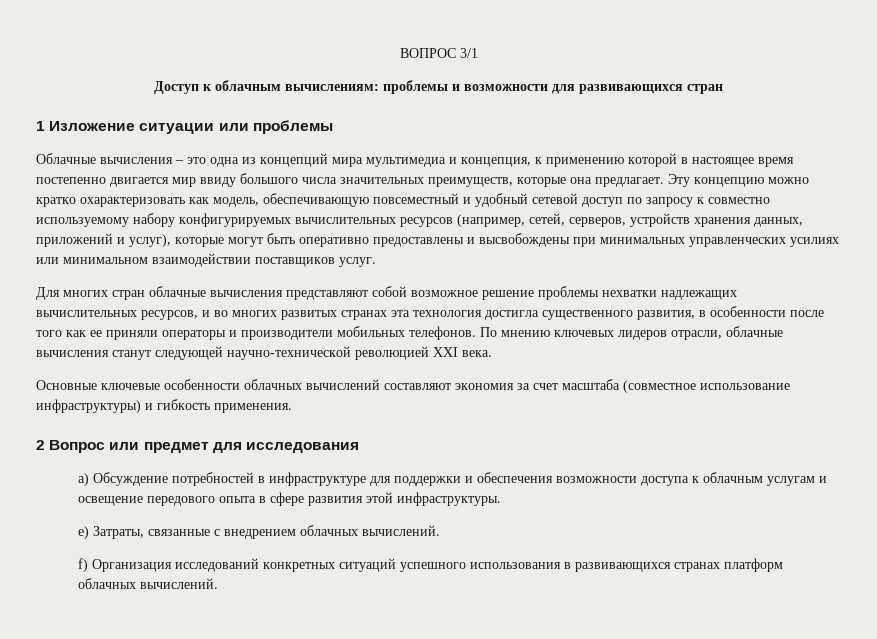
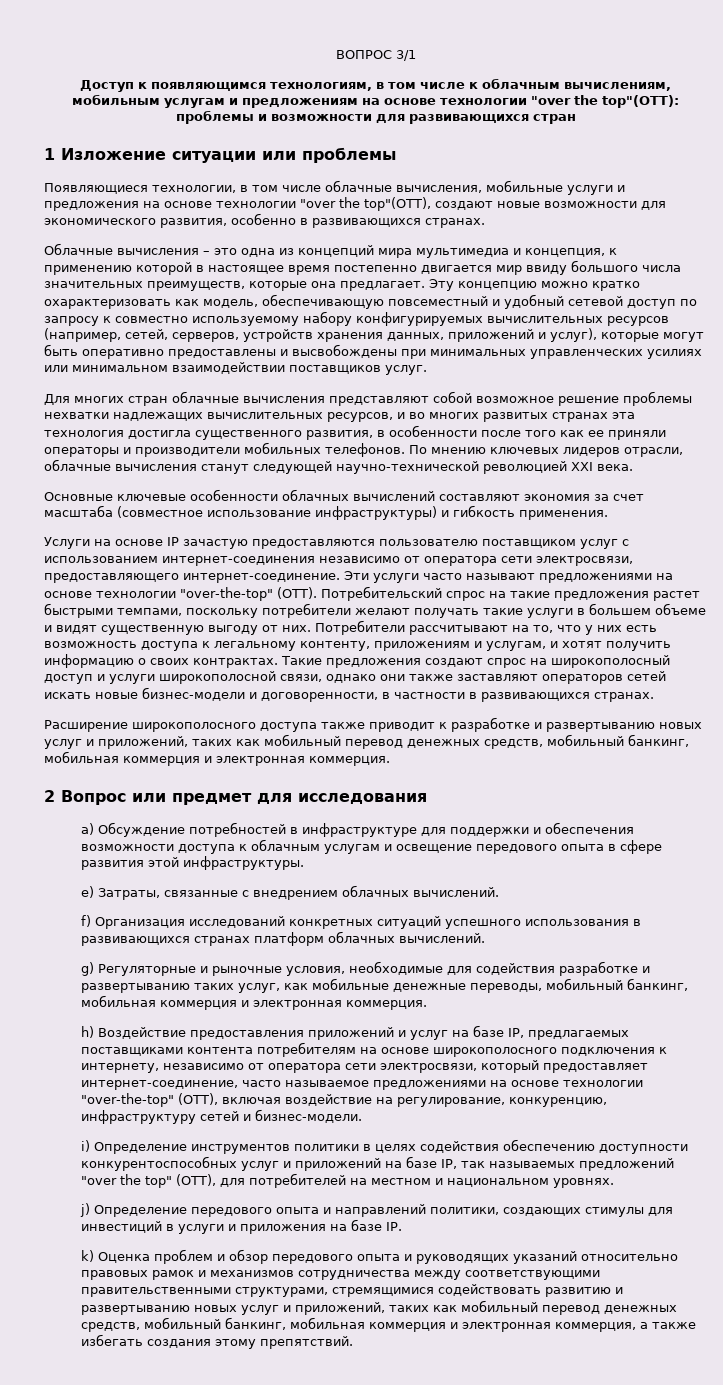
[215,80,379,91] облачным вычислениям: -> [151,78,671,91] [72,94,679,108] появляющимся технологиям, в том числе к облачным вычислениям, мобильным услугам и предложениям на основе технологии "over the top"(ОТТ):
(333, 127) none -> [44,180,625,195] [44,197,666,211] [44,213,485,228] // Появляющиеся технологии, в том числе облачные вычисления, мобильные услуги и предложения на основе технологии "over the top"(ОТТ), создают новые возможности для экономического развития, особенно в развивающихся странах.
(292, 408) none -> [44,537,629,549] [44,556,633,566] [44,571,673,583] [44,586,700,601] [44,603,706,618] [44,620,657,635] [44,641,671,651] [44,654,670,668] [44,671,666,684] [44,687,654,702] [44,717,702,732] [44,734,689,749] [44,751,390,766] // Услуги на основе IP зачастую предоставляются пользователю поставщиком услуг с использованием интернет-соединения независимо от оператора сети электросвязи, предоставляющего интернет-соединение. Эти услуги часто называют предложениями на основе технологии "over-the-top" (OTT). Потребительский спрос на такие предложения растет быстрыми темпами, поскольку потребители желают получать такие услуги в большем объеме и видят существенную выгоду от них. Потребители рассчитывают на то, что у них есть возможность доступа к легальному контенту, приложениям и услугам, и хотят получить информацию о своих контрактах. Такие предложения создают спрос на широкополосный доступ и услуги широкополосной связи, однако они также заставляют операторов сетей искать новые бизнес-модели и договоренности, в частности в развивающихся странах. // Расширение широкополосного доступа также приводит к разработке и развертыванию новых услуг и приложений, таких как мобильный перевод денежных средств, мобильный банкинг, мобильная коммерция и электронная коммерция.
(219, 583) none -> [80,961,650,976] [80,978,688,993] [80,995,427,1010] [80,1025,629,1040] [80,1042,667,1057] [80,1060,648,1073] [80,1080,643,1090] [80,1093,607,1107] [80,1109,362,1124] [80,1139,688,1154] [80,1156,674,1171] [80,1173,614,1188] [79,1203,673,1217] [80,1219,402,1234] [80,1249,678,1264] [80,1270,600,1280] [80,1284,623,1297] [80,1300,677,1315] [80,1317,696,1332] [80,1334,353,1349] // g) Регуляторные и рыночные условия, необходимые для содействия разработке и развертыванию таких услуг, как мобильные денежные переводы, мобильный банкинг, мобильная коммерция и электронная коммерция. // h) Воздействие предоставления приложений и услуг на базе IP, предлагаемых поставщиками контента потребителям на основе широкополосного подключения к интернету, независимо от оператора сети электросвязи, который предоставляет интернет-соединение, часто называемое предложениями на основе технологии "over-the-top" (OTT), включая воздействие на регулирование, конкуренцию, инфраструктуру сетей и бизнес-модели. // i) Определение инструментов политики в целях содействия обеспечению доступности конкурентоспособных услуг и приложений на базе IP, так называемых предложений "over the top" (OTT), для потребителей на местном и национальном уровнях. // j) Определение передового опыта и направлений политики, создающих стимулы для инвестиций в услуги и приложения на базе IP. // k) Оценка проблем и обзор передового опыта и руководящих указаний относительно правовых рамок и механизмов сотрудничества между соответствующими правительственными структурами, стремящимися содействовать развитию и развертыванию новых услуг и приложений, таких как мобильный перевод денежных средств, мобильный банкинг, мобильная коммерция и электронная коммерция, а также избегать создания этому препятствий.

